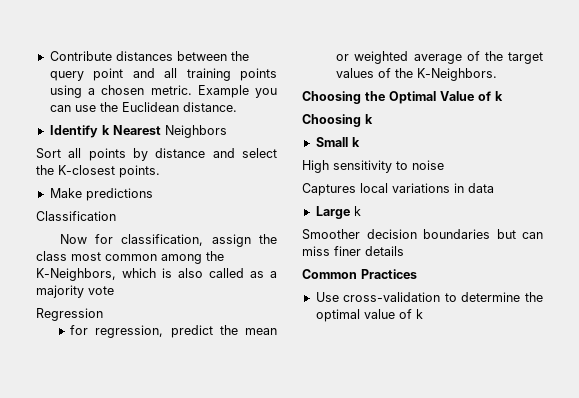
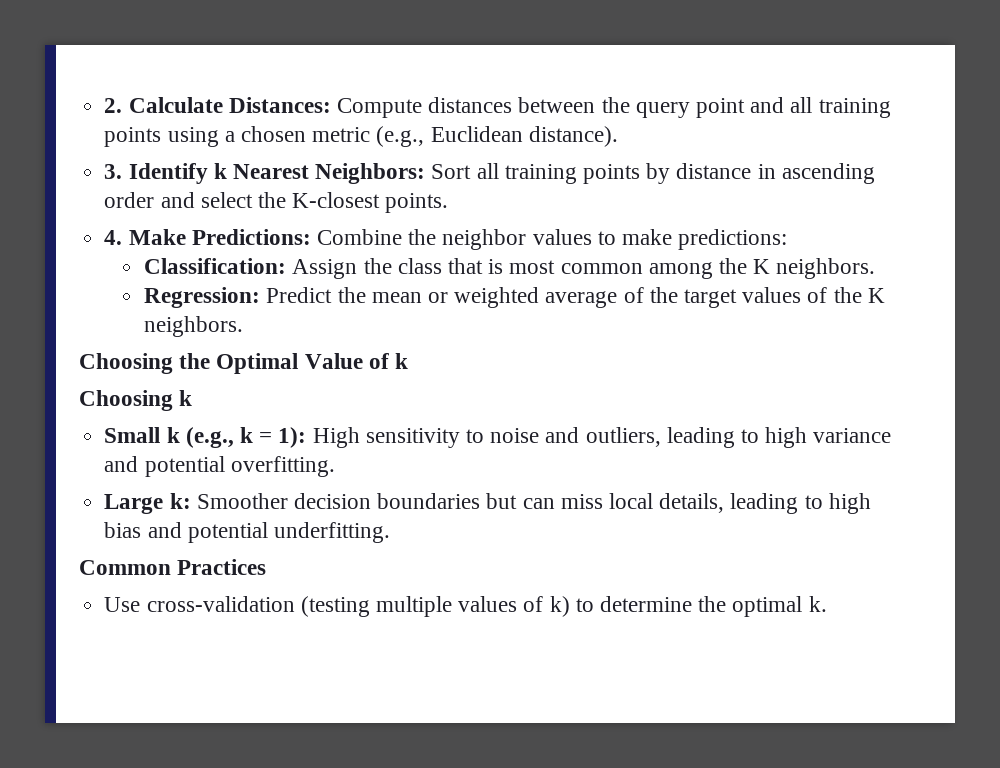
[49,51,112,61] Contribute -> [104,97,422,118] 2. Calculate Distances: Compute
[150,85,277,98] [49,102,237,112] metric. Example you can use the Euclidean distance. // -> [312,126,618,147] [104,164,123,179] metric (e.g., Euclidean distance). // 3.
[164,125,227,138] Neighbors // -> [315,163,426,184] Neighbors:
(82, 153) none -> [504,164,577,184] training
(206, 153) none -> [757,163,875,184] [104,192,155,208] in ascending order
[49,188,153,201] [36,211,116,221] [59,234,277,247] [36,251,224,264] [36,268,277,281] [36,285,114,298] [36,308,103,321] [70,325,213,338] Make predictions // Classification // Now for classification, assign the class most common among the K-Neighbors, which is also called as a majority vote // Regression // for regression, predict -> [104,229,788,250] [144,258,876,279] [144,287,333,308] 4. Make Predictions: Combine the neighbor values to make predictions: // Classification: Assign the class that is most common among the K neighbors. // Regression: Predict
[417,68,498,81] K-Neighbors. -> [867,288,885,303] [144,316,244,337] K neighbors.
(360, 142) // -> [185,427,307,448] (e.g., k = 1):
[302,183,494,196] // Captures local variations in data -> [545,427,892,448] [104,456,335,477] and outliers, leading to high variance and potential overfitting.
[353,206,361,216] k // -> [169,493,191,509] k:
[334,246,404,256] finer details -> [608,493,871,514] [104,522,390,543] local details, leading to high bias and potential underfitting.
(441, 297) none -> [300,596,570,617] (testing multiple values of k)
[363,309,423,319] value of k -> [808,596,827,612] k.

